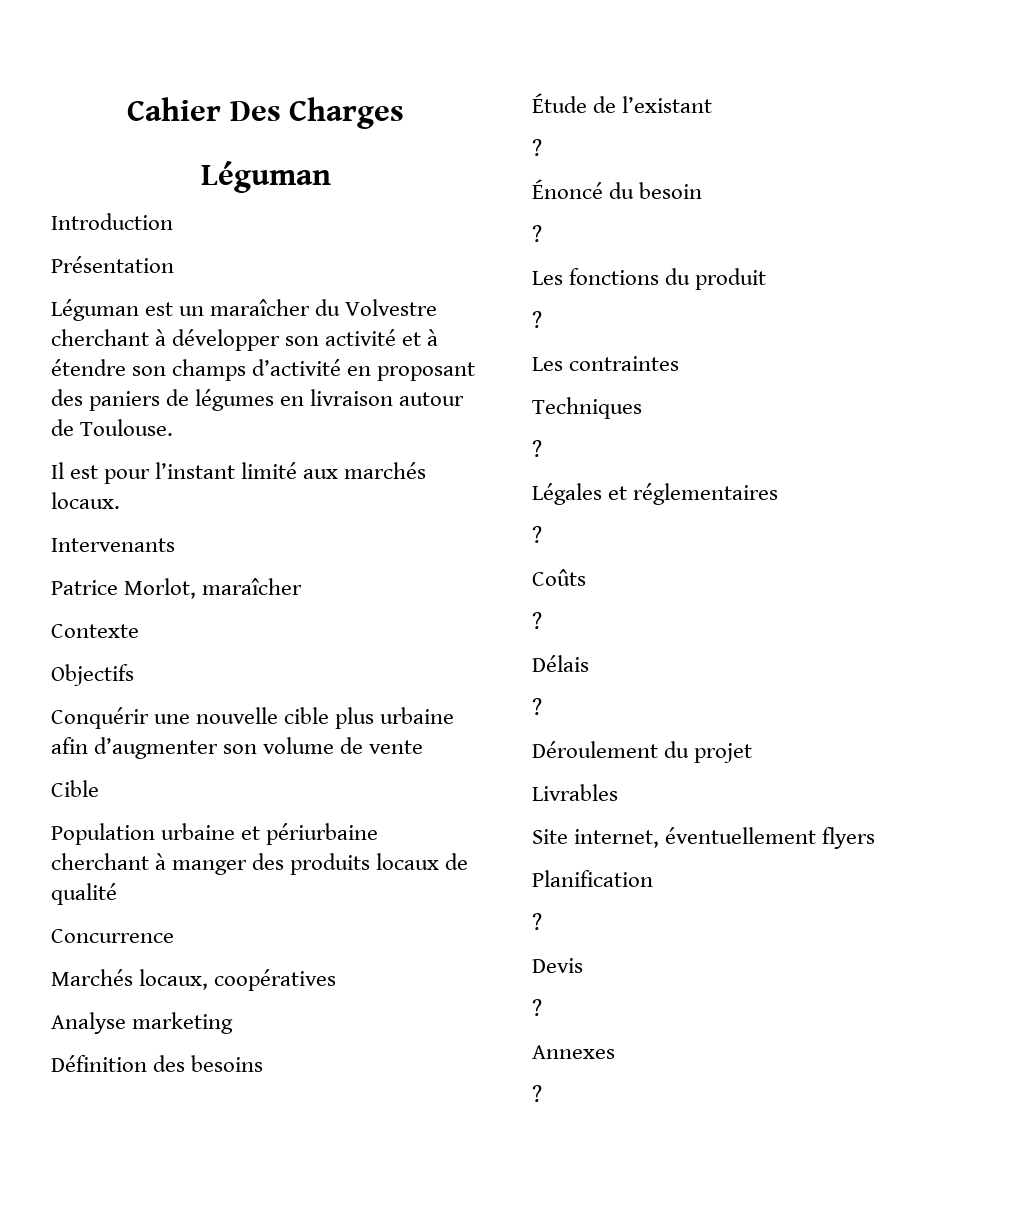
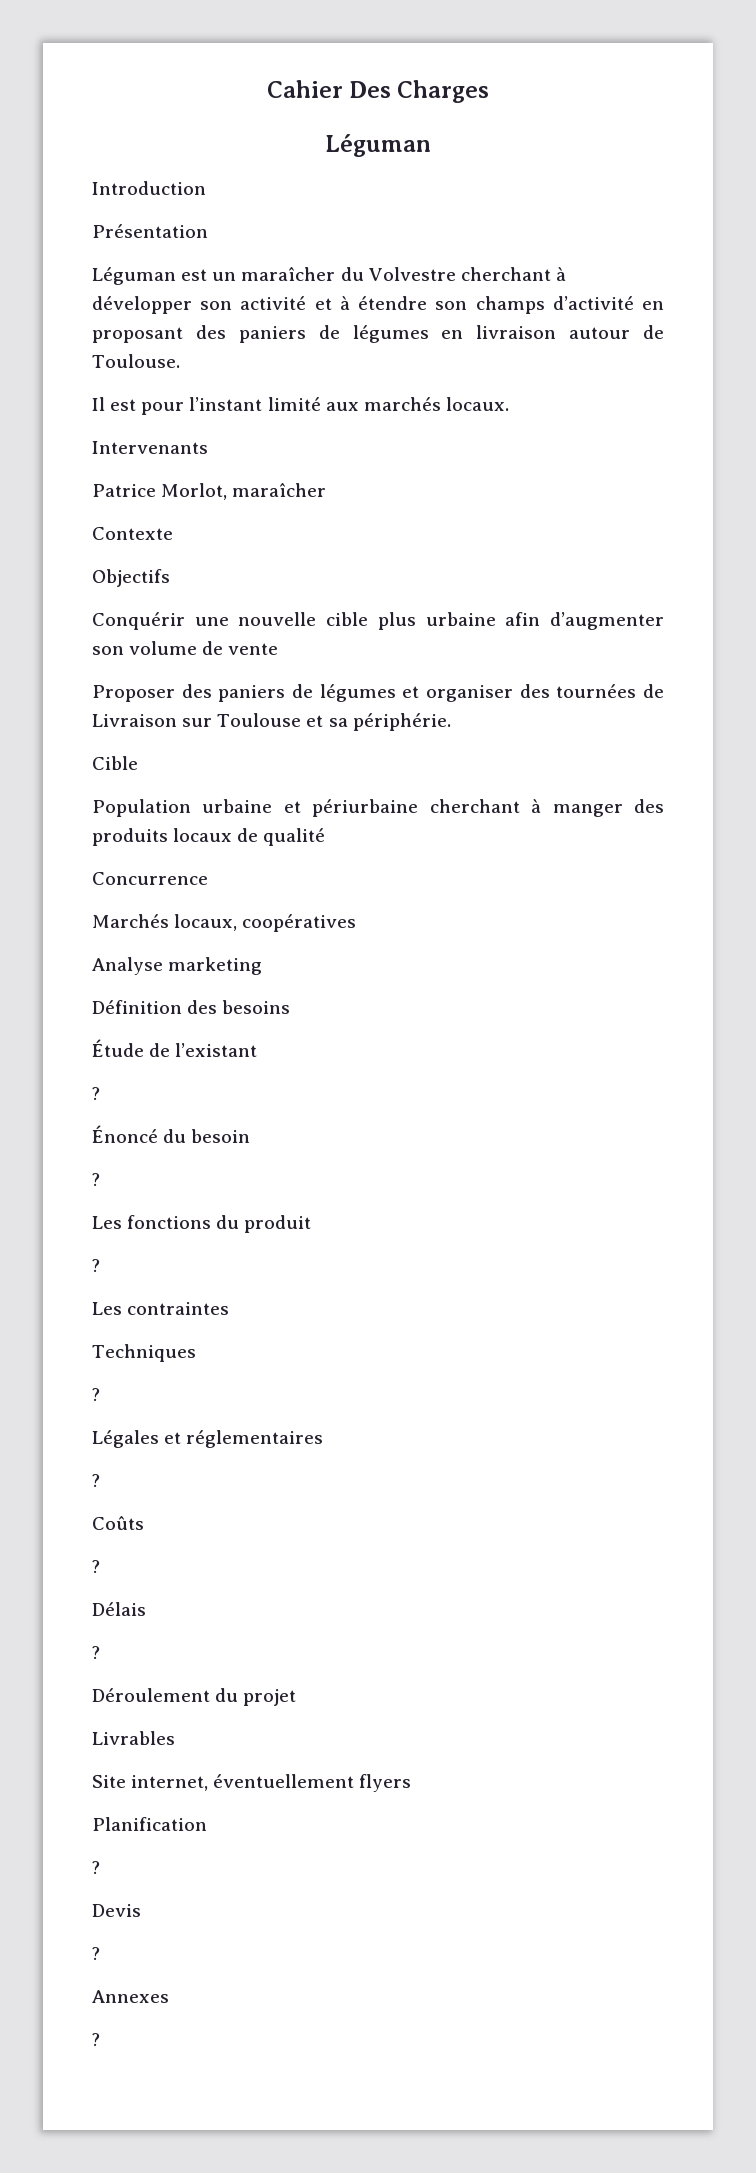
(424, 747) none -> [92,684,665,702] [92,713,451,731] // Proposer des paniers de légumes et organiser des tournées de Livraison sur Toulouse et sa périphérie.

